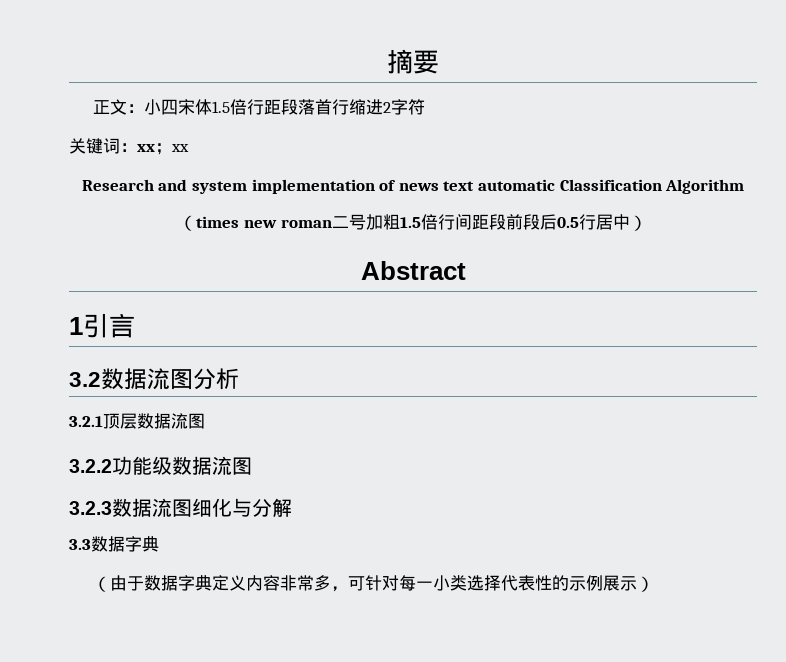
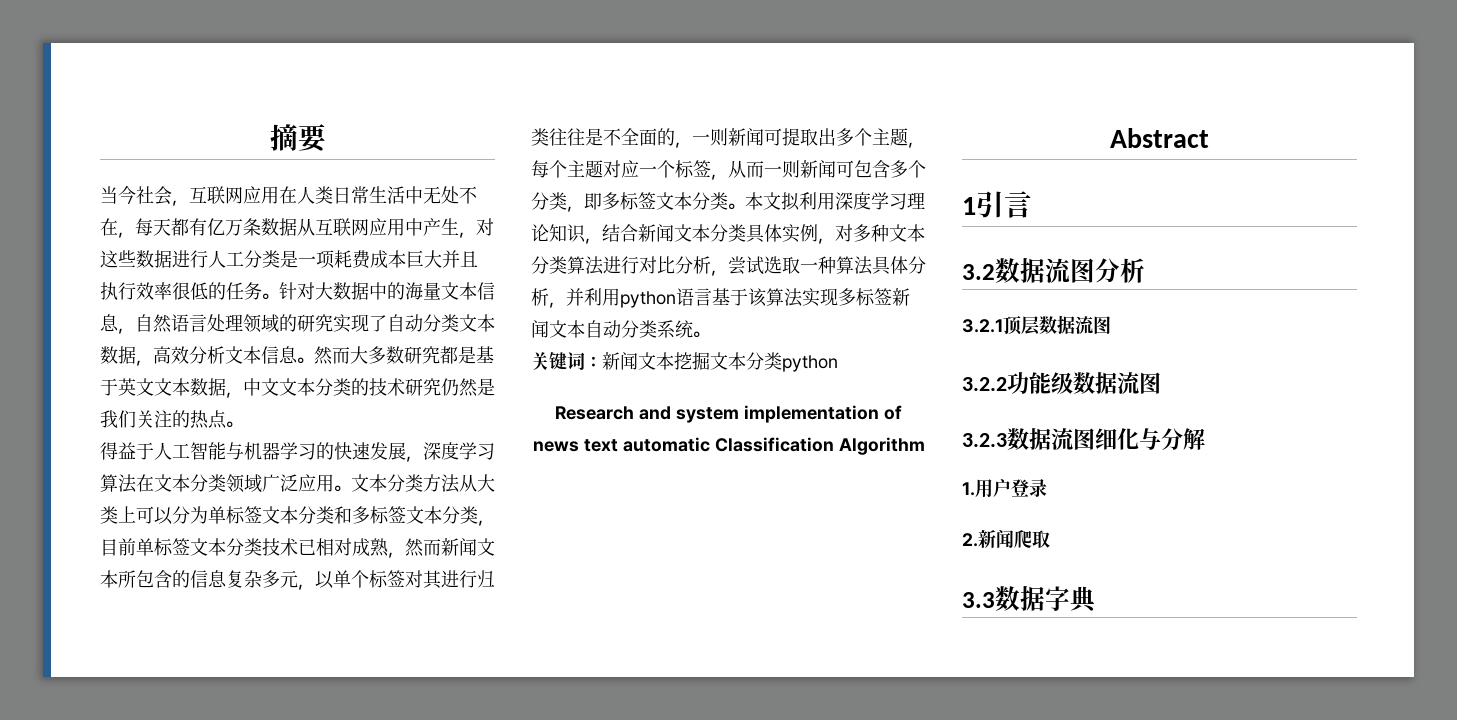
[93,99,426,115] [69,138,189,155] 正文：小四宋体1.5倍行距段落首行缩进2字符 // 关键词：xx；xx -> [100,186,477,206] [100,218,494,238] [100,250,478,269] [100,282,495,300] [100,314,495,334] [100,346,494,366] [100,378,495,398] [100,410,243,429] [100,442,495,462] [100,474,495,493] [100,506,495,526] [100,538,495,558] [100,570,495,590] [531,128,925,148] [531,160,926,180] [531,192,925,212] [531,224,925,244] [531,256,926,276] [531,288,910,308] [531,320,710,338] [531,352,838,372] 当今社会，互联网应用在人类日常生活中无处不在，每天都有亿万条数据从互联网应用中产生，对这些数据进行人工分类是一项耗费成本巨大并且执行效率很低的任务。针对大数据中的海量文本信息，自然语言处理领域的研究实现了自动分类文本数据，高效分析文本信息。然而大多数研究都是基于英文文本数据，中文文本分类的技术研究仍然是我们关注的热点。 // 得益于人工智能与机器学习的快速发展，深度学习算法在文本分类领域广泛应用。文本分类方法从大类上可以分为单标签文本分类和多标签文本分类，目前单标签文本分类技术已相对成熟，然而新闻文本所包含的信息复杂多元，以单个标签对其进行归类往往是不全面的，一则新闻可提取出多个主题，每个主题对应一个标签，从而一则新闻可包含多个分类，即多标签文本分类。本文拟利用深度学习理论知识，结合新闻文本分类具体实例，对多种文本分类算法进行对比分析，尝试选取一种算法具体分析，并利用python语言基于该算法实现多标签新闻文本自动分类系统。 // 关键词：新闻文本挖掘文本分类python
[179,214,647,231] // （times new roman二号加粗1.5倍行间距段前段后0.5行居中） -> (925, 446) none
[69,536,159,552] [93,575,655,592] 3.3数据字典 // （由于数据字典定义内容非常多，可针对每一小类选择代表性的示例展示） -> [962,479,1047,498] [962,529,1050,548] [962,586,1098,613] 1.用户登录 // 2.新闻爬取 // 3.3数据字典

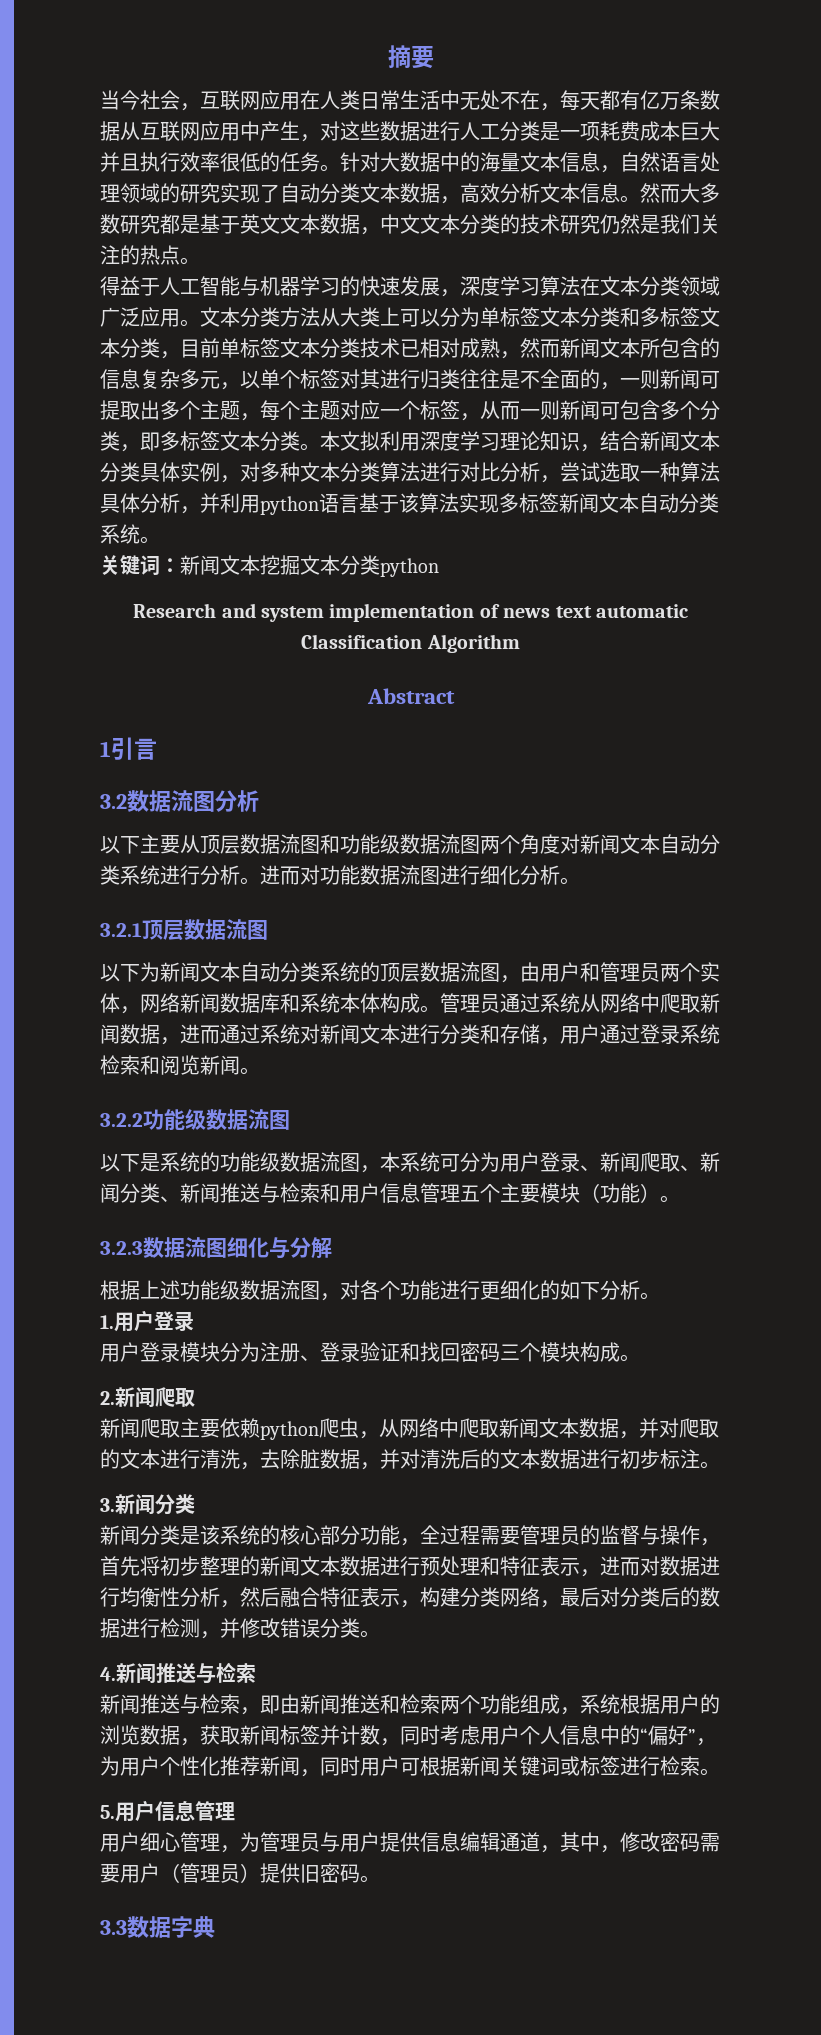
[962,315,1111,335] 3.2.1顶层数据流图 -> [100,834,720,854] [100,865,580,885] [100,919,268,941] [100,962,720,983] [100,993,720,1014] [100,1024,720,1045] [100,1055,260,1075] 以下主要从顶层数据流图和功能级数据流图两个角度对新闻文本自动分类系统进行分析。进而对功能数据流图进行细化分析。 // 3.2.1顶层数据流图 // 以下为新闻文本自动分类系统的顶层数据流图，由用户和管理员两个实体，网络新闻数据库和系统本体构成。管理员通过系统从网络中爬取新闻数据，进而通过系统对新闻文本进行分类和存储，用户通过登录系统检索和阅览新闻。
(1161, 383) none -> [100,1152,720,1173] [100,1183,680,1203] // 以下是系统的功能级数据流图，本系统可分为用户登录、新闻爬取、新闻分类、新闻推送与检索和用户信息管理五个主要模块（功能）。
[962,479,1047,498] [962,529,1050,548] 1.用户登录 // 2.新闻爬取 -> [100,1280,660,1301] [100,1310,194,1332] [100,1342,640,1362] [100,1387,195,1408] [100,1418,719,1440] [100,1449,720,1470] [100,1494,195,1515] [100,1525,720,1546] [100,1556,720,1577] [100,1587,720,1608] [100,1618,380,1639] [100,1662,256,1684] [100,1694,720,1715] [100,1725,716,1746] [100,1756,720,1777] [100,1800,235,1822] [100,1832,720,1853] [100,1863,380,1883] 根据上述功能级数据流图，对各个功能进行更细化的如下分析。 // 1.用户登录 // 用户登录模块分为注册、登录验证和找回密码三个模块构成。 // 2.新闻爬取 // 新闻爬取主要依赖python爬虫，从网络中爬取新闻文本数据，并对爬取的文本进行清洗，去除脏数据，并对清洗后的文本数据进行初步标注。 // 3.新闻分类 // 新闻分类是该系统的核心部分功能，全过程需要管理员的监督与操作，首先将初步整理的新闻文本数据进行预处理和特征表示，进而对数据进行均衡性分析，然后融合特征表示，构建分类网络，最后对分类后的数据进行检测，并修改错误分类。 // 4.新闻推送与检索 // 新闻推送与检索，即由新闻推送和检索两个功能组成，系统根据用户的浏览数据，获取新闻标签并计数，同时考虑用户个人信息中的“偏好”，为用户个性化推荐新闻，同时用户可根据新闻关键词或标签进行检索。 // 5.用户信息管理 // 用户细心管理，为管理员与用户提供信息编辑通道，其中，修改密码需要用户（管理员）提供旧密码。

